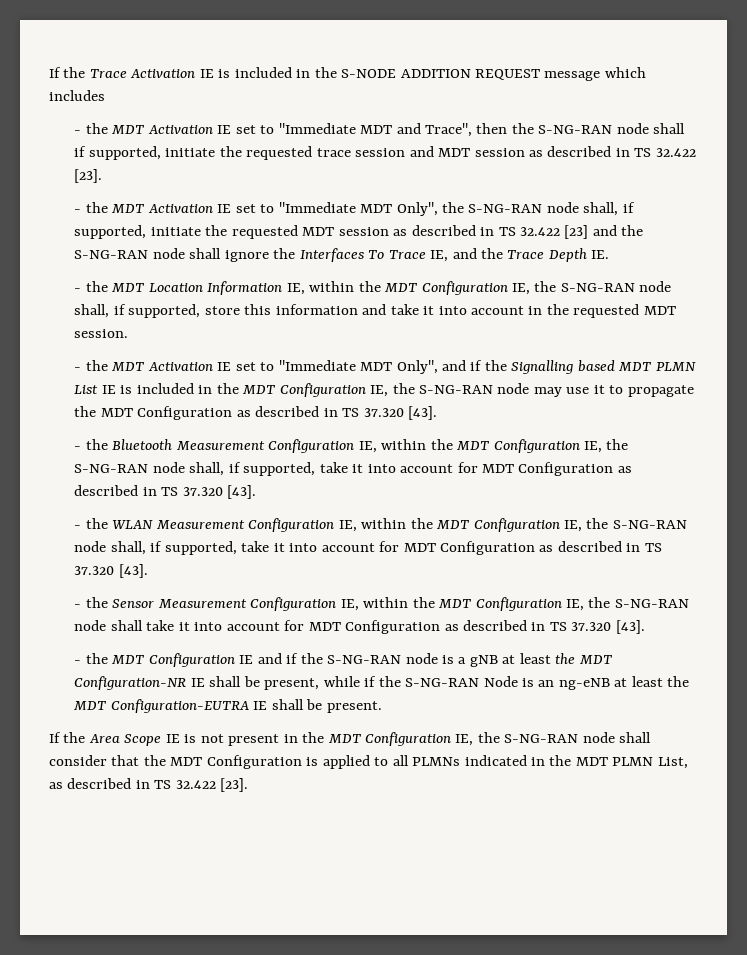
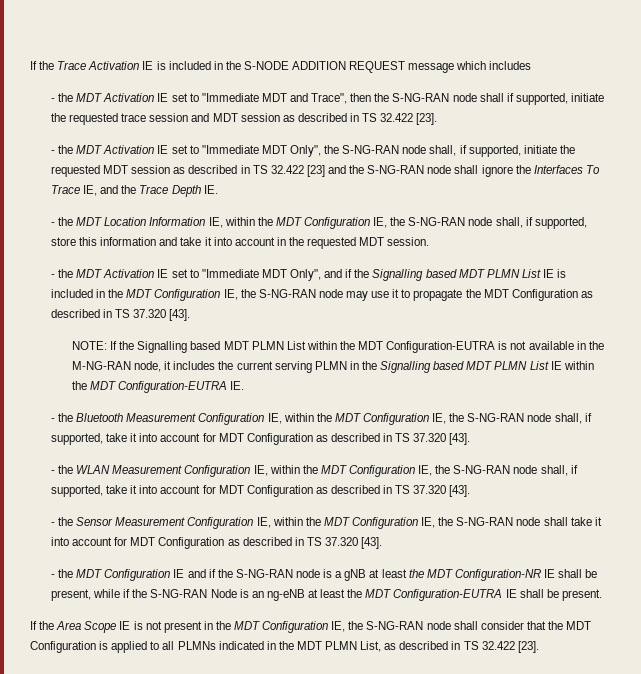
(438, 413) none -> [72,341,604,353] [72,361,594,373] [72,381,245,393] // NOTE: If the Signalling based MDT PLMN List within the MDT Configuration-EUTRA is not available in the M-NG-RAN node, it includes the current serving PLMN in the Signalling based MDT PLMN List IE within the MDT Configuration-EUTRA IE.

